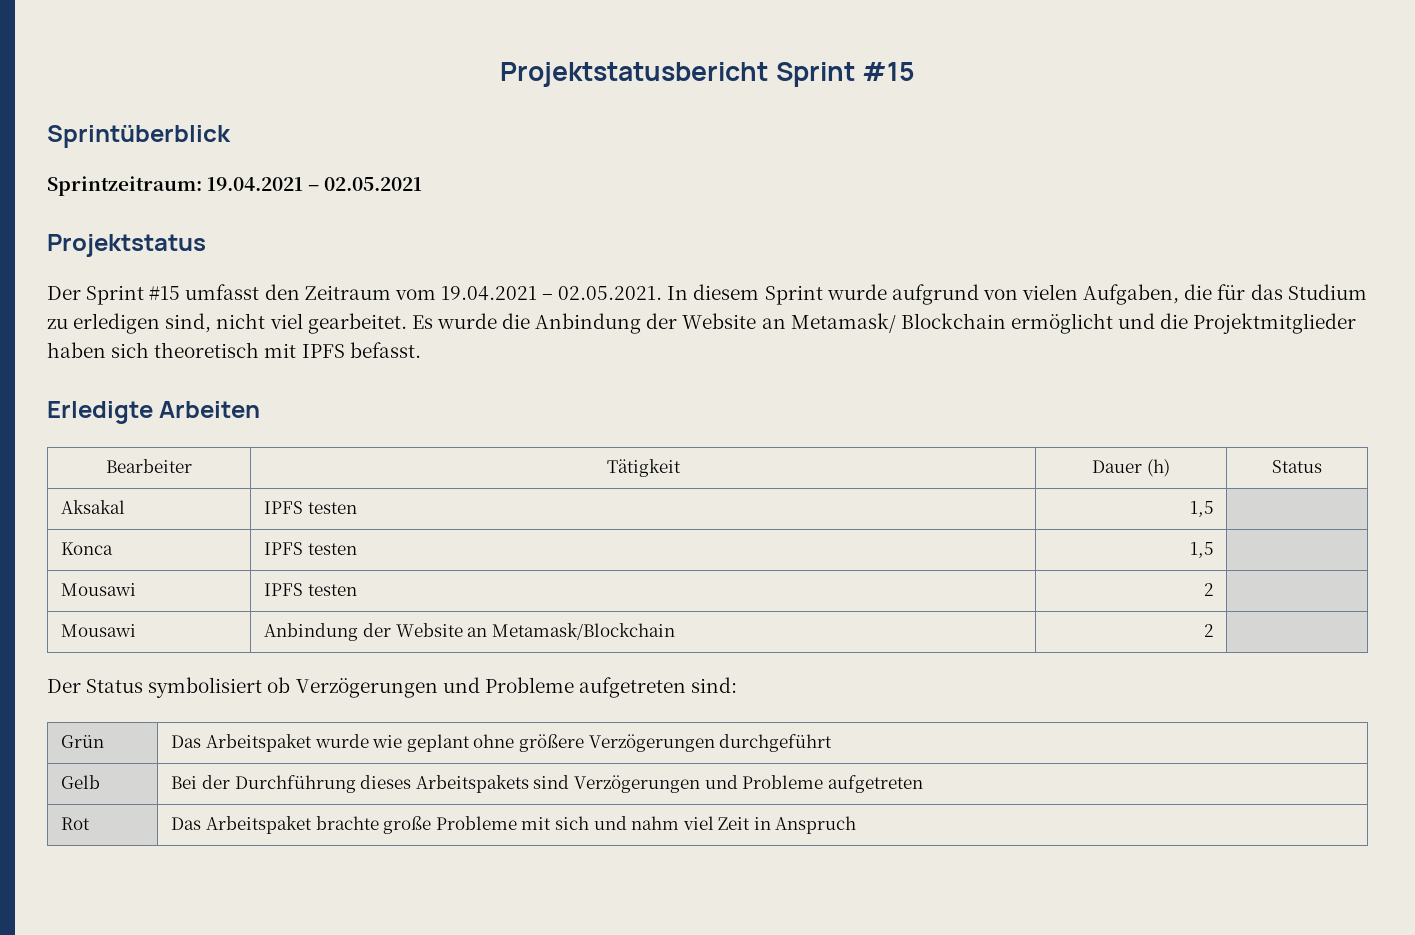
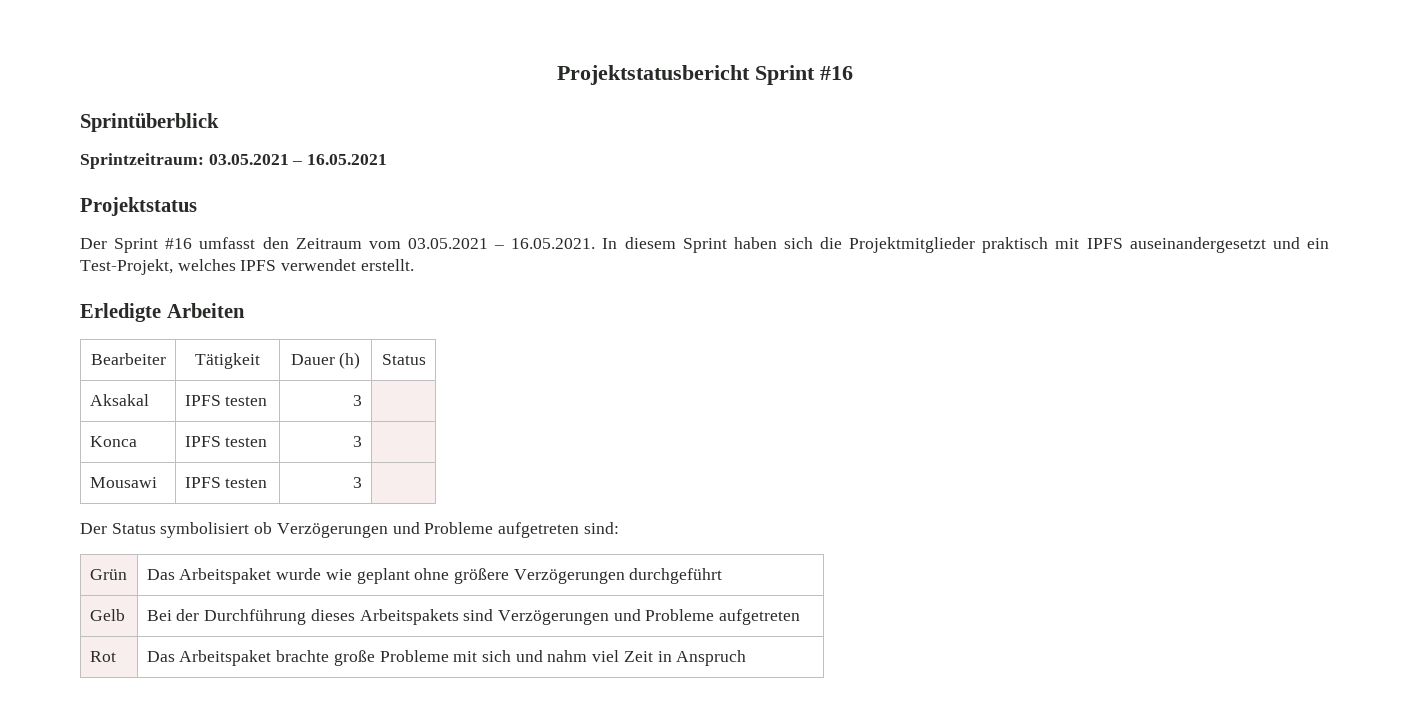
[861,62,915,81] #15 -> [819,66,853,80] #16
[207,177,423,191] 19.04.2021 – 02.05.2021 -> [208,154,388,165] 03.05.2021 – 16.05.2021
[149,286,181,300] #15 -> [165,238,193,249] #16
[440,284,1367,305] [47,313,1357,334] [47,342,421,358] 19.04.2021 – 02.05.2021. In diesem Sprint wurde aufgrund von vielen Aufgaben, die für das Studium zu erledigen sind, nicht viel gearbeitet. Es wurde die Anbindung der Website an Metamask/ Blockchain ermöglicht und die Projektmitglieder haben sich theoretisch mit IPFS befasst. -> [407,237,1330,253] [80,259,414,275] 03.05.2021 – 16.05.2021. In diesem Sprint haben sich die Projektmitglieder praktisch mit IPFS auseinandergesetzt und ein Test-Projekt, welches IPFS verwendet erstellt.
[1189,501,1213,517] 1,5 -> [353,395,363,406] 3
[1189,542,1213,558] 1,5 -> [353,436,363,447] 3
[1203,583,1213,596] [61,624,137,637] [264,623,675,641] [1203,624,1213,637] 2 | // Mousawi | Anbindung der Website an Metamask/Blockchain | 2 -> [353,477,363,488] 3

